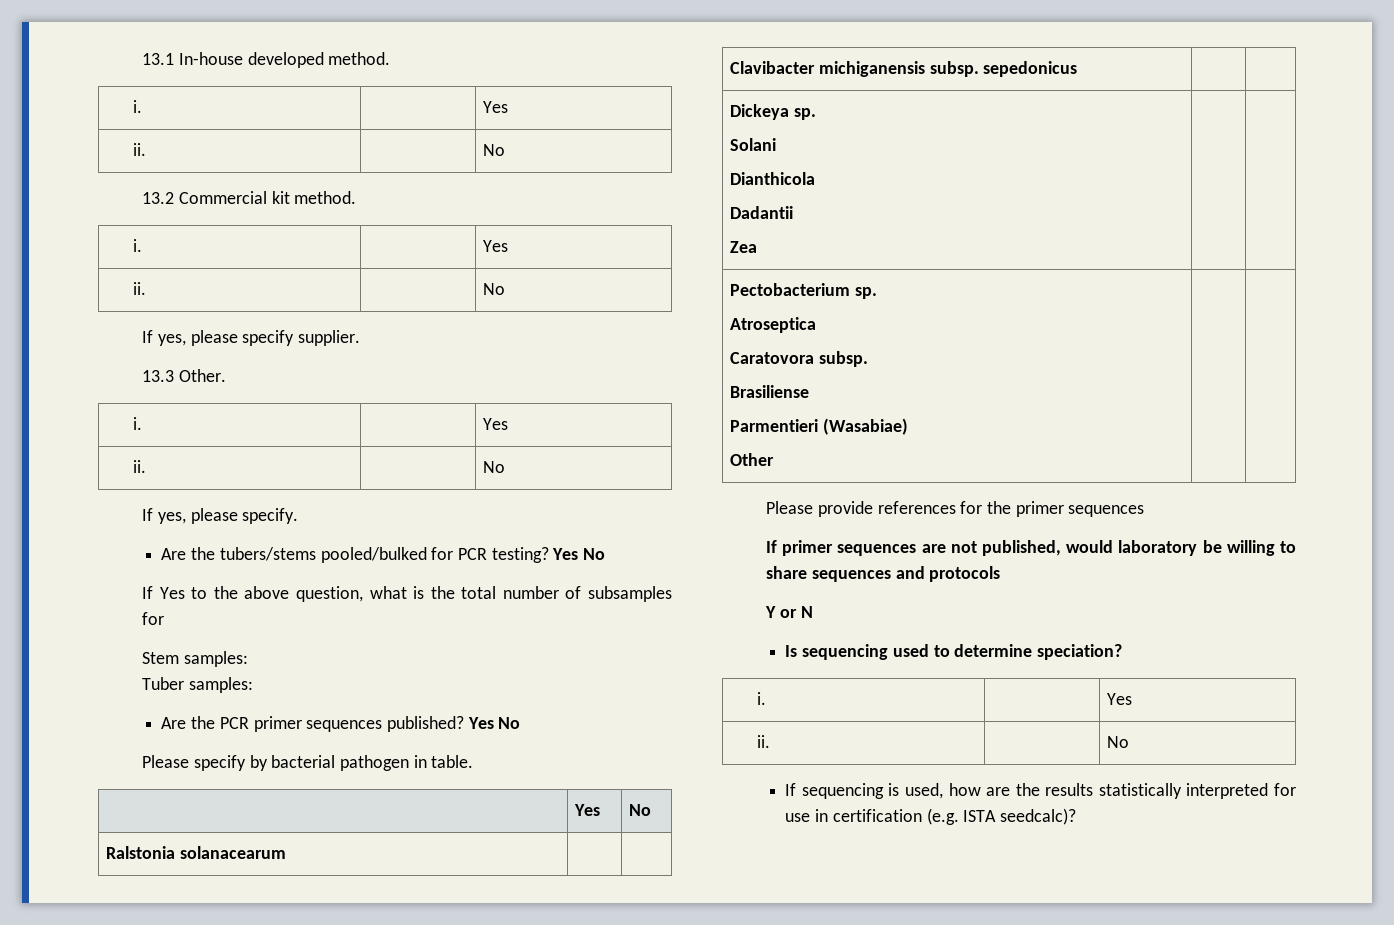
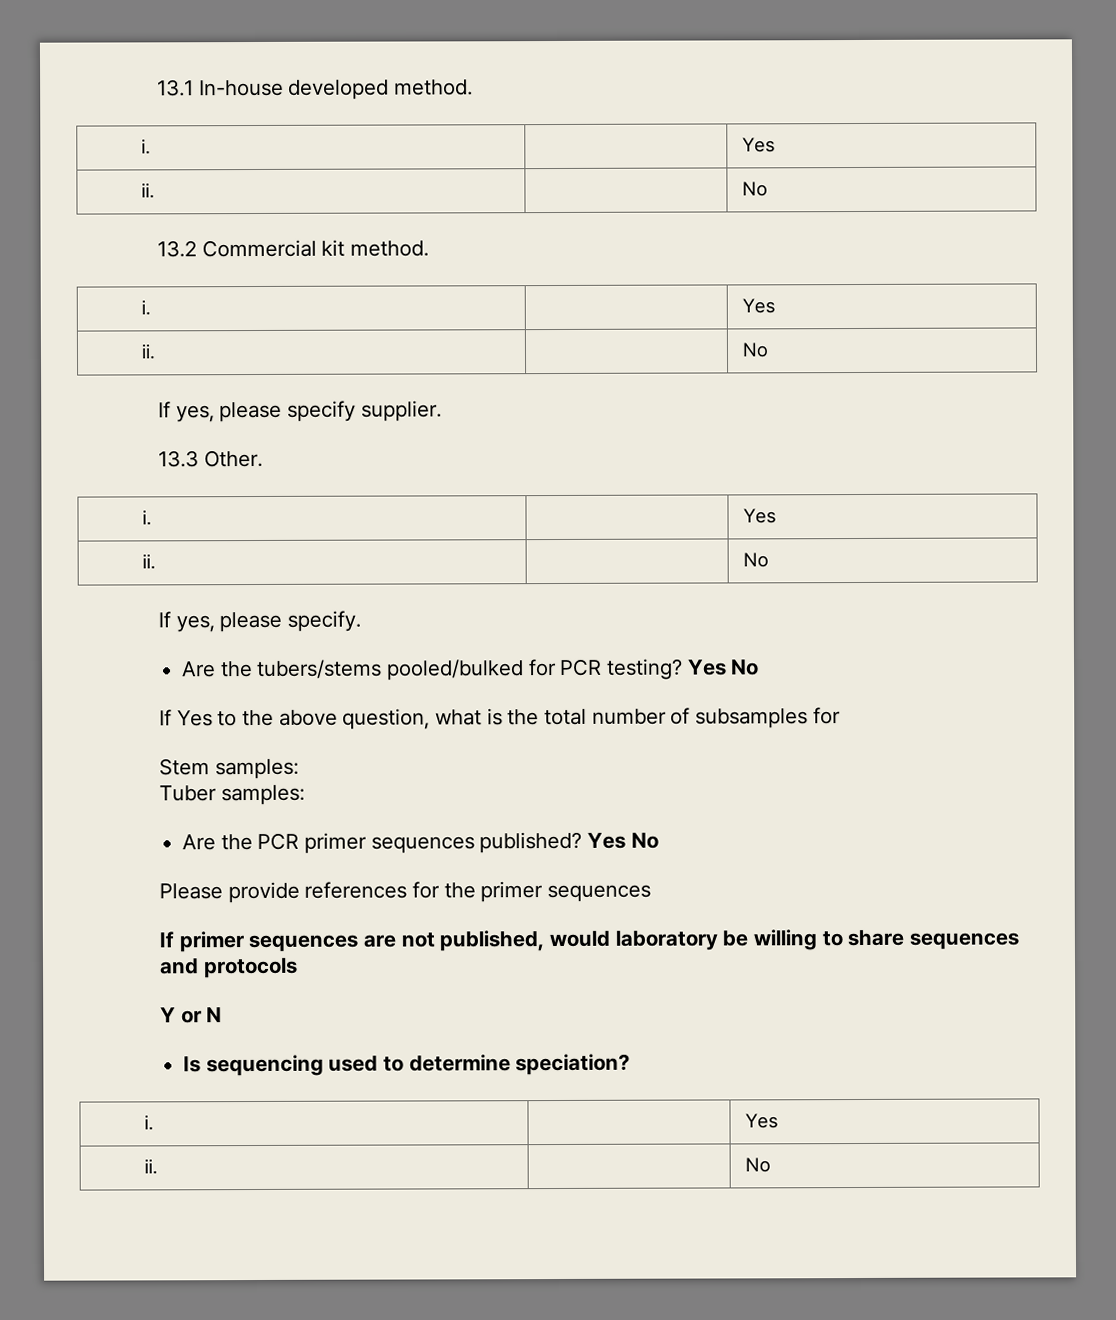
[142,755,474,771] [574,804,601,816] [629,804,652,816] [106,846,286,859] [730,61,1078,77] [730,104,816,120] [730,138,777,151] [730,172,816,185] [730,206,794,219] [730,241,758,253] [730,283,877,299] [730,317,817,333] [730,351,868,367] [730,385,810,398] [730,418,908,435] [730,453,775,466] // Please specify by bacterial pathogen in table. // | Yes | No // Ralstonia solanacearum | | // Clavibacter michiganensis subsp. sepedonicus | | // Dickeya sp. // Solani // Dianthicola // Dadantii // Zea | | // Pectobacterium sp. // Atroseptica // Caratovora subsp. // Brasiliense // Parmentieri (Wasabiae) // Other | | -> (659, 840) none
[785,783,1296,799] [785,808,1076,825] // If sequencing is used, how are the results statistically interpreted for use in certification (e.g. ISTA seedcalc)? -> (772, 1165) none

